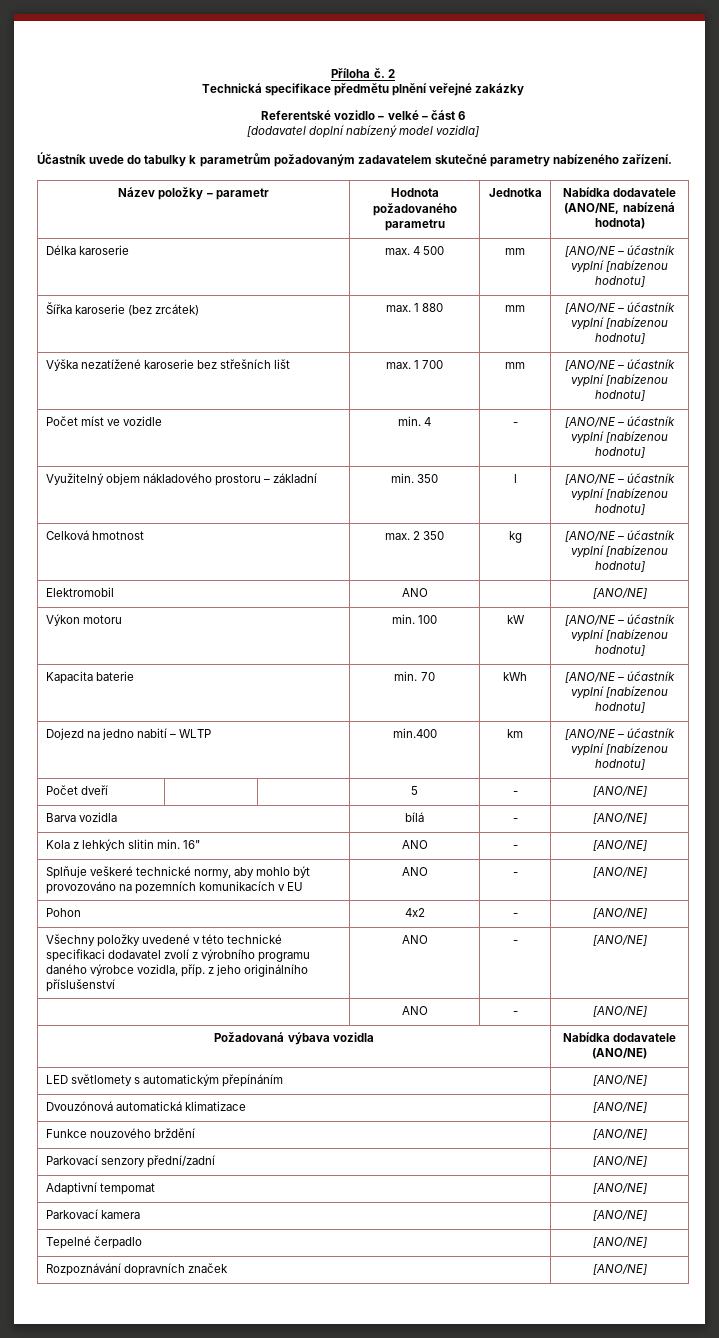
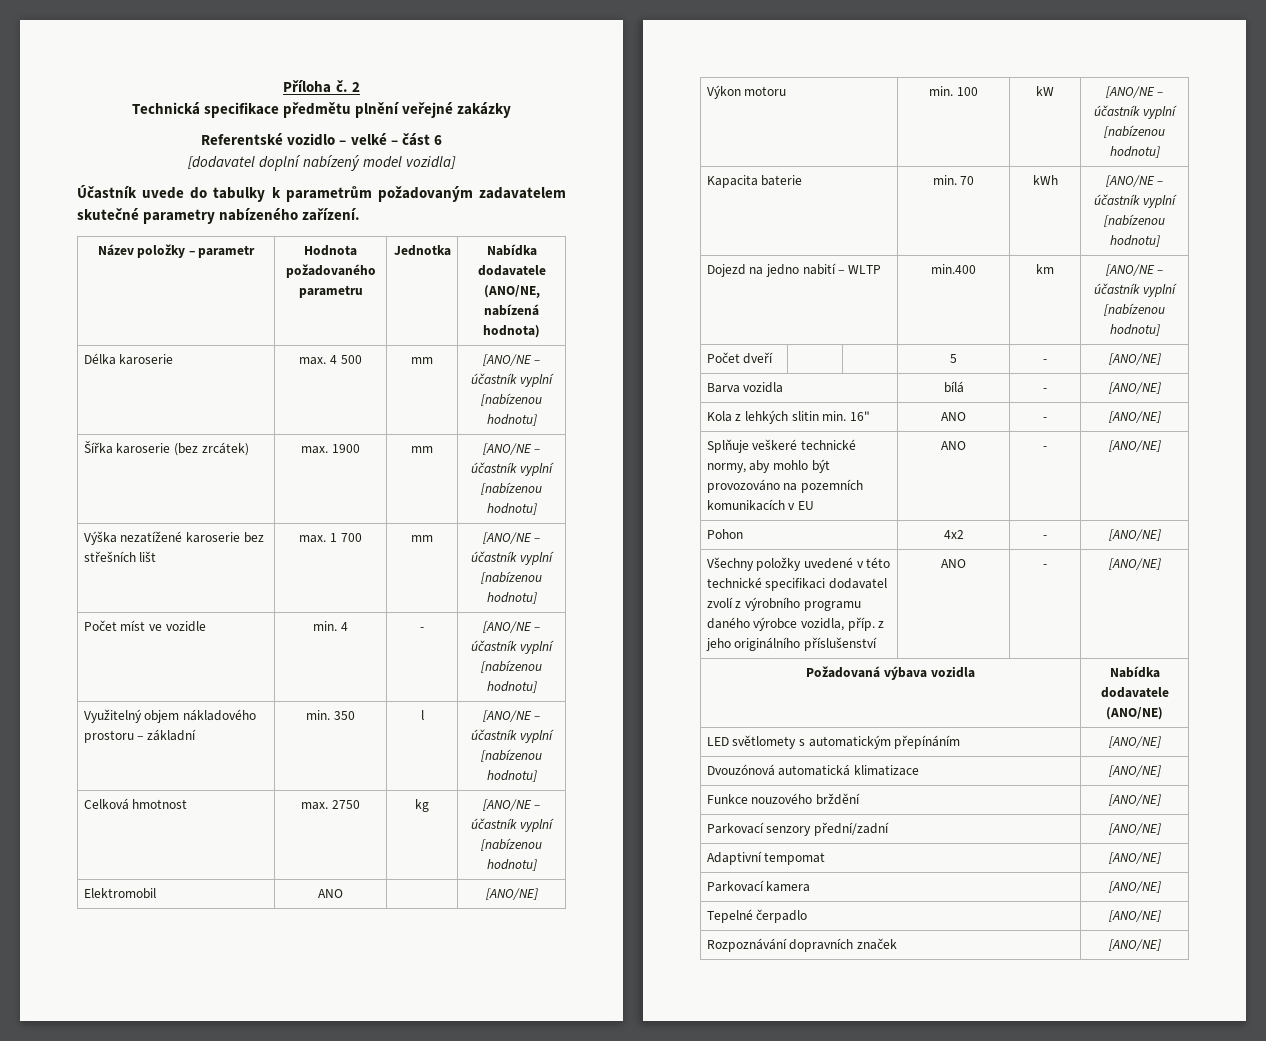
[414,303,444,312] 1 880 -> [331,444,360,453] 1900
[413,531,445,540] 2 350 -> [331,800,360,809] 2750
[401,1006,428,1015] [512,1011,518,1015] [592,1006,647,1017] // | ANO | - | [ANO/NE] -> (1161, 564) none

